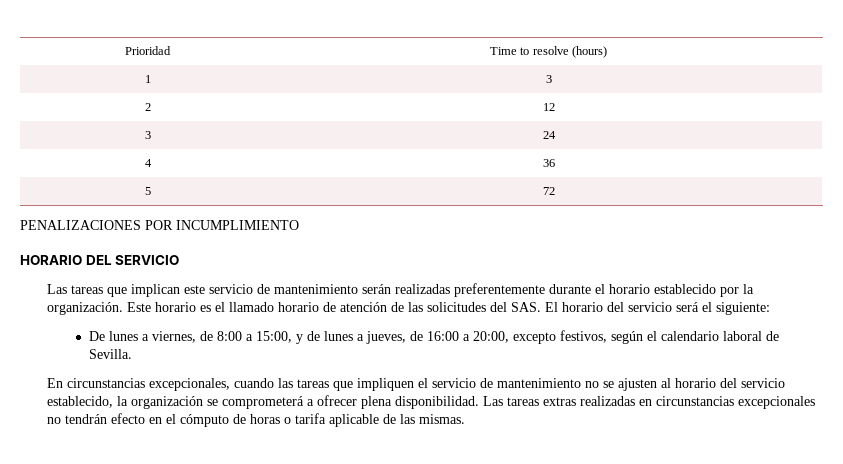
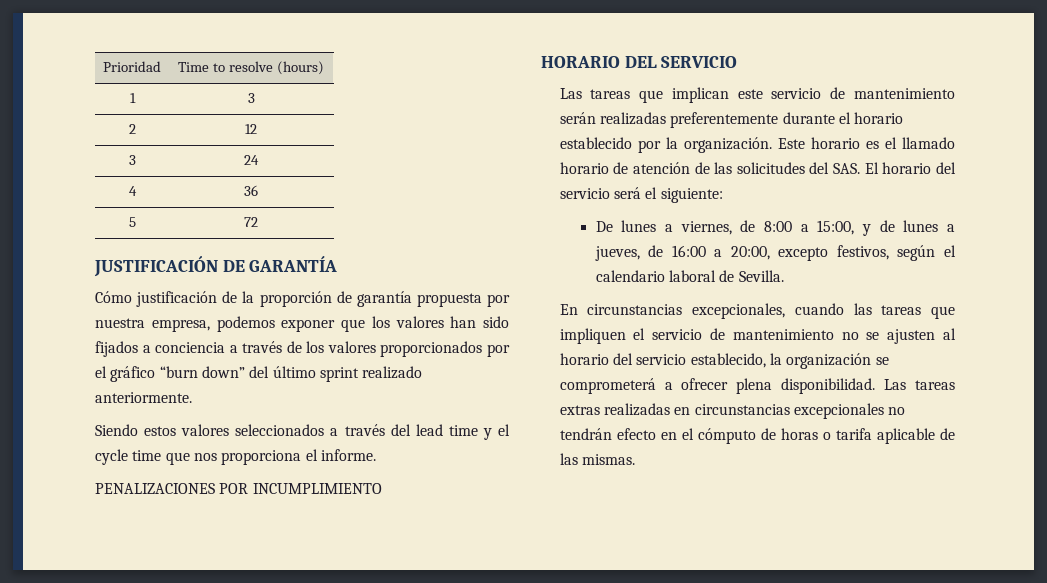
(555, 191) none -> [94,256,338,277] [95,291,510,307] [95,316,509,332] [95,341,510,357] [95,366,423,382] [95,392,192,403] [95,424,511,440] [95,449,376,465] // JUSTIFICACIÓN DE GARANTÍA // Cómo justificación de la proporción de garantía propuesta por nuestra empresa, podemos exponer que los valores han sido fijados a conciencia a través de los valores proporcionados por el gráfico “burn down” del último sprint realizado anteriormente. // Siendo estos valores seleccionados a través del lead time y el cycle time que nos proporciona el informe.

